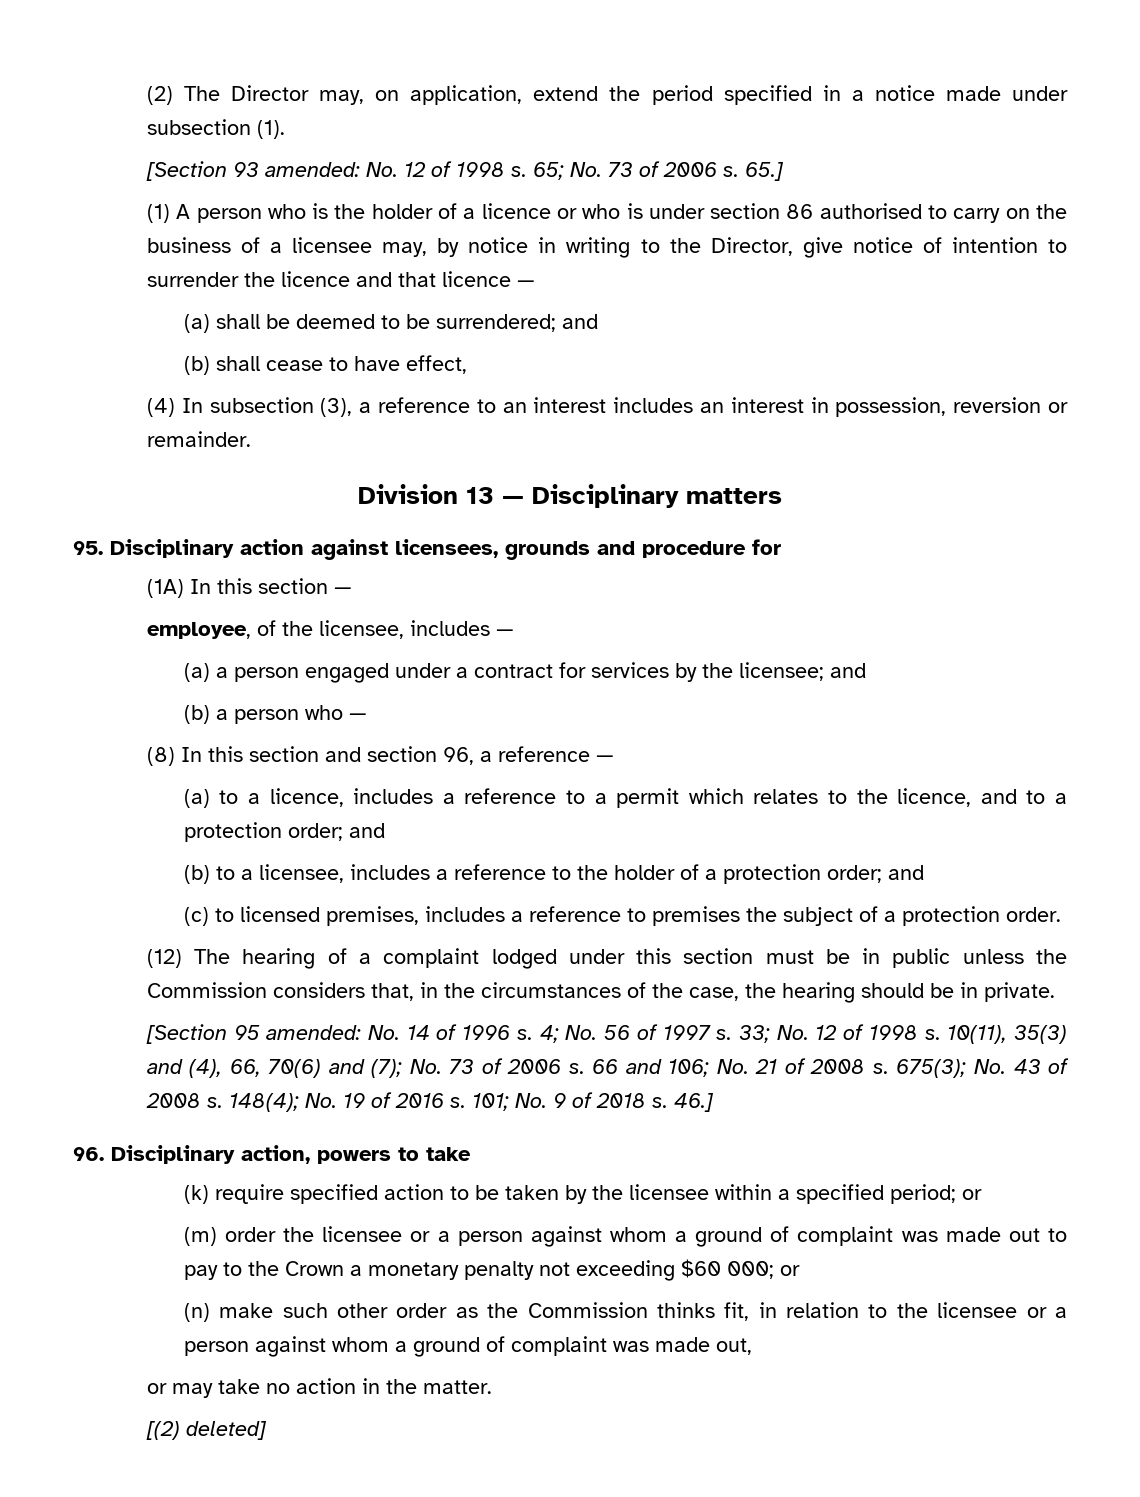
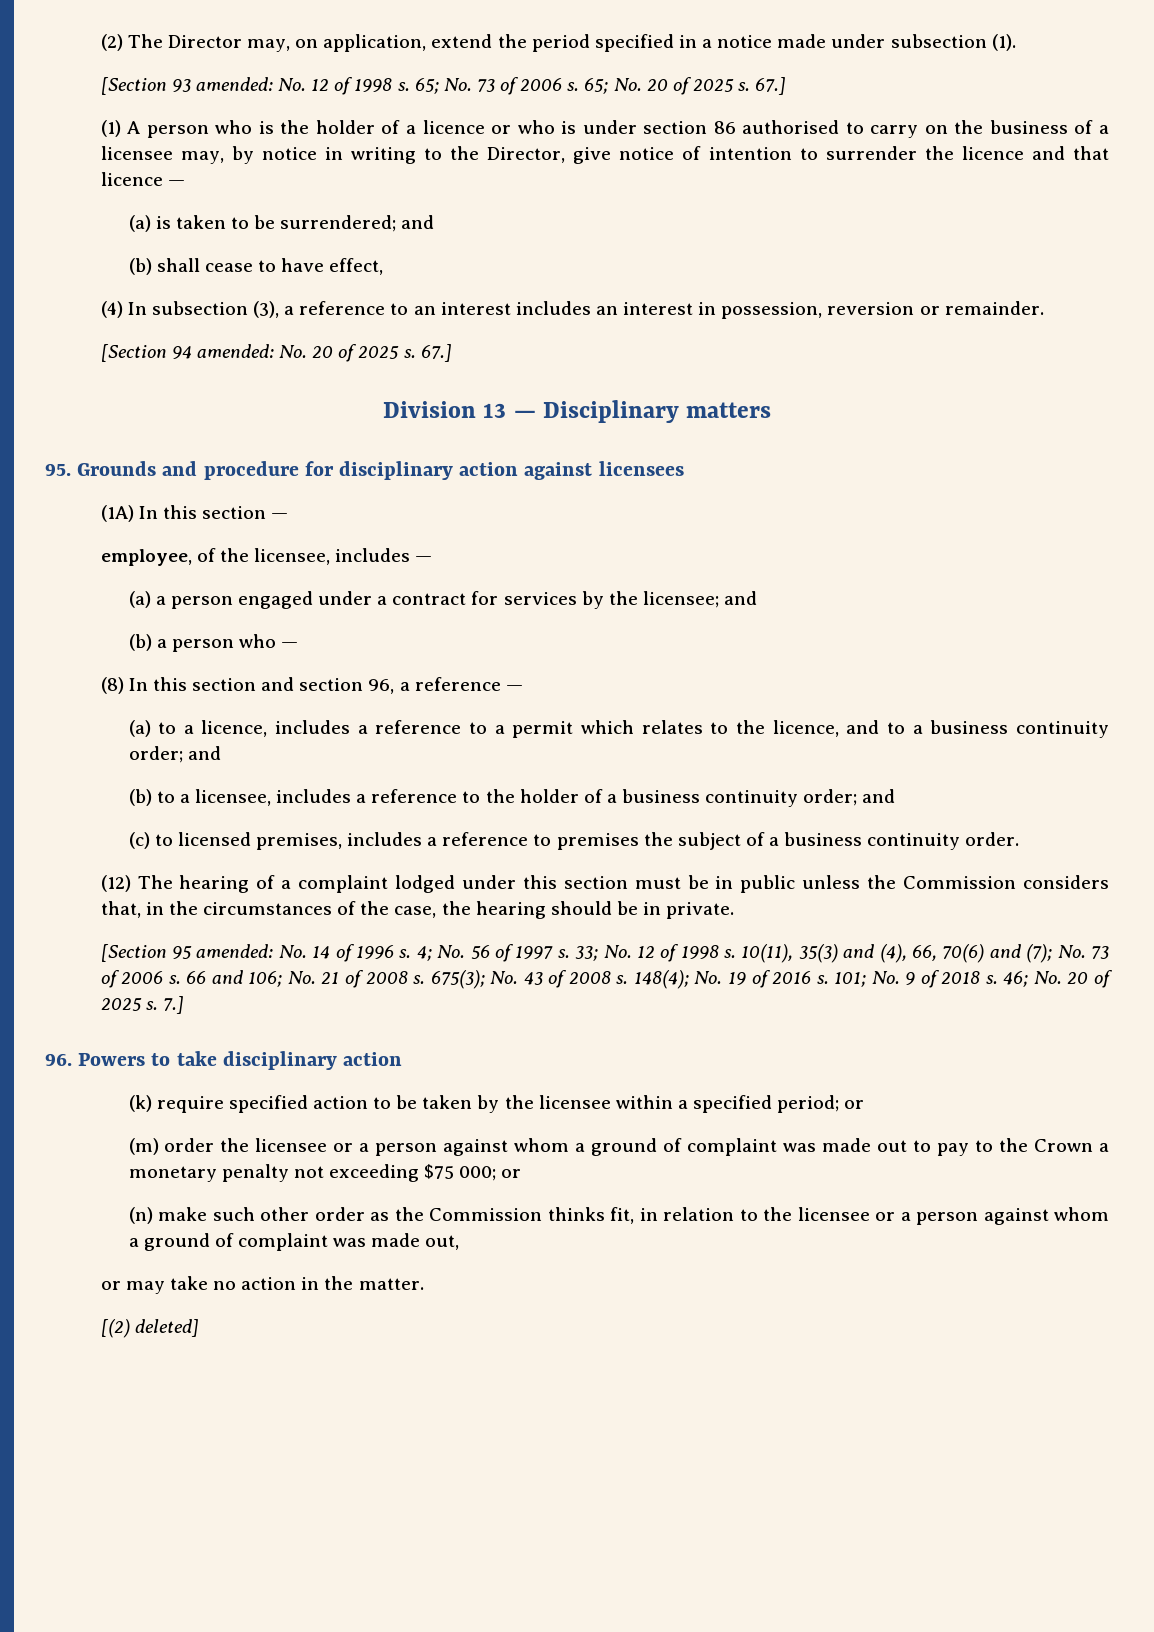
[744,162,784,181] 65.] -> [584,77,787,95] 65; No. 20 of 2025 s. 67.]
[215,314,375,329] shall be deemed -> [155,215,226,229] is taken
(251, 439) none -> [100,344,452,362] // [Section 94 amended: No. 20 of 2025 s. 67.]
[110,539,590,560] Disciplinary action against licensees, grounds -> [77,461,157,476] Grounds
(781, 547) none -> [339,461,684,480] disciplinary action against licensees
[183,822,282,842] protection -> [930,720,1110,738] business continuity
[722,864,821,884] protection -> [622,789,799,807] business continuity
[901,906,1000,926] protection -> [784,832,961,850] business continuity
[673,1093,714,1112] [73,1145,391,1164] 46.] // 96. Disciplinary action, powers -> [1003,970,1113,988] [100,996,184,1014] [45,1053,146,1066] 46; No. 20 of 2025 s. 7.] // 96. Powers
(471, 1154) none -> [222,1051,403,1070] disciplinary action
[680,1259,721,1278] $60 -> [424,1164,455,1179] $75

